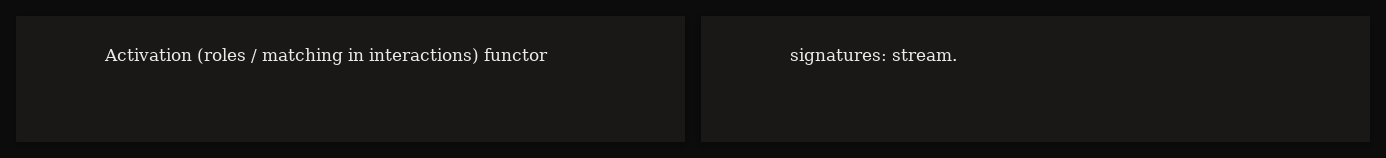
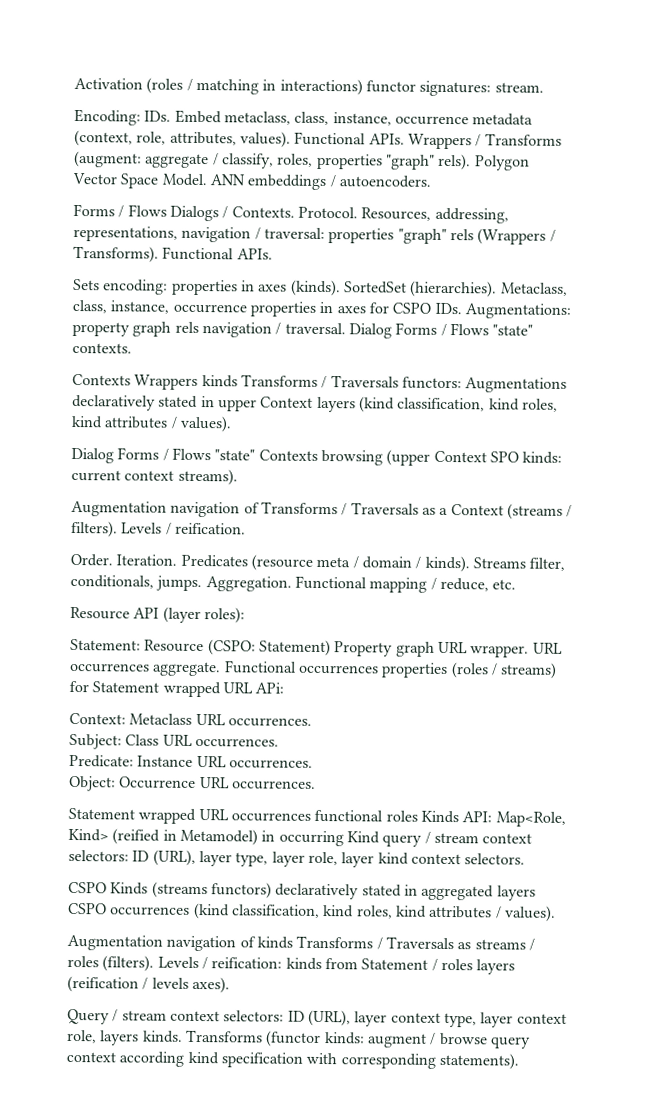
(957, 55) none -> [74,108,534,126] [74,129,562,150] [74,150,530,171] [72,172,431,191] [73,203,509,224] [73,225,556,245] [73,245,273,263] [73,278,568,298] [72,299,571,319] [72,321,534,339] [72,342,132,354] [72,373,568,393] [72,394,558,413] [71,415,232,433] [71,447,563,466] [71,468,238,486] [71,500,573,520] [71,520,246,538] [70,553,566,573] [70,574,517,593] [70,606,245,624] [70,638,563,658] [69,660,558,679] [69,680,285,698] [69,712,312,727] [69,733,279,750] [69,754,313,769] [69,775,316,792] [68,807,566,827] [68,828,533,847] [68,849,526,868] [68,881,536,901] [68,902,556,922] [67,934,535,952] [67,955,516,975] [67,975,230,994] [67,1008,567,1028] [67,1029,531,1049] [66,1051,519,1070] // Encoding: IDs. Embed metaclass, class, instance, occurrence metadata (context, role, attributes, values). Functional APIs. Wrappers / Transforms (augment: aggregate / classify, roles, properties "graph" rels). Polygon Vector Space Model. ANN embeddings / autoencoders. // Forms / Flows Dialogs / Contexts. Protocol. Resources, addressing, representations, navigation / traversal: properties "graph" rels (Wrappers / Transforms). Functional APIs. // Sets encoding: properties in axes (kinds). SortedSet (hierarchies). Metaclass, class, instance, occurrence properties in axes for CSPO IDs. Augmentations: property graph rels navigation / traversal. Dialog Forms / Flows "state" contexts. // Contexts Wrappers kinds Transforms / Traversals functors: Augmentations declaratively stated in upper Context layers (kind classification, kind roles, kind attributes / values). // Dialog Forms / Flows "state" Contexts browsing (upper Context SPO kinds: current context streams). // Augmentation navigation of Transforms / Traversals as a Context (streams / filters). Levels / reification. // Order. Iteration. Predicates (resource meta / domain / kinds). Streams filter, conditionals, jumps. Aggregation. Functional mapping / reduce, etc. // Resource API (layer roles): // Statement: Resource (CSPO: Statement) Property graph URL wrapper. URL occurrences aggregate. Functional occurrences properties (roles / streams) for Statement wrapped URL APi: // Context: Metaclass URL occurrences. // Subject: Class URL occurrences. // Predicate: Instance URL occurrences. // Object: Occurrence URL occurrences. // Statement wrapped URL occurrences functional roles Kinds API: Map<Role, Kind> (reified in Metamodel) in occurring Kind query / stream context selectors: ID (URL), layer type, layer role, layer kind context selectors. // CSPO Kinds (streams functors) declaratively stated in aggregated layers CSPO occurrences (kind classification, kind roles, kind attributes / values). // Augmentation navigation of kinds Transforms / Traversals as streams / roles (filters). Levels / reification: kinds from Statement / roles layers (reification / levels axes). // Query / stream context selectors: ID (URL), layer context type, layer context role, layers kinds. Transforms (functor kinds: augment / browse query context according kind specification with corresponding statements).

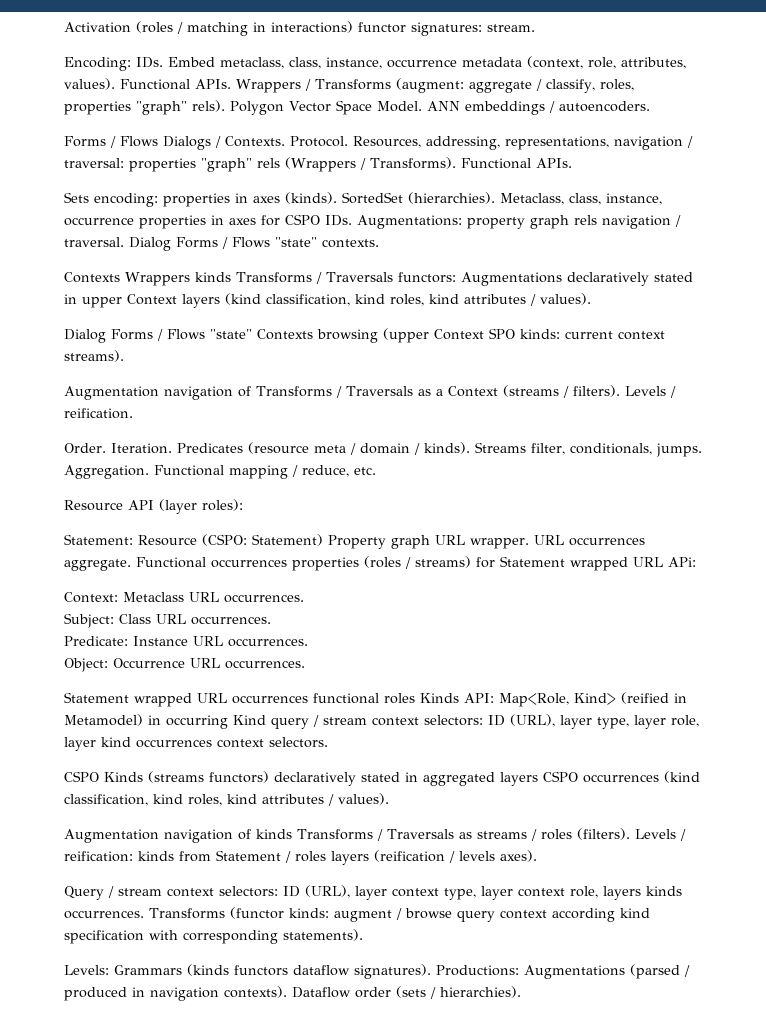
(409, 858) none -> [136,739,212,748] occurrences
[142,1030,183,1043] kinds. -> [646,886,682,896] [64,910,144,919] kinds occurrences.
(519, 1061) none -> [64,964,690,979] [64,986,521,1001] // Levels: Grammars (kinds functors dataflow signatures). Productions: Augmentations (parsed / produced in navigation contexts). Dataflow order (sets / hierarchies).

